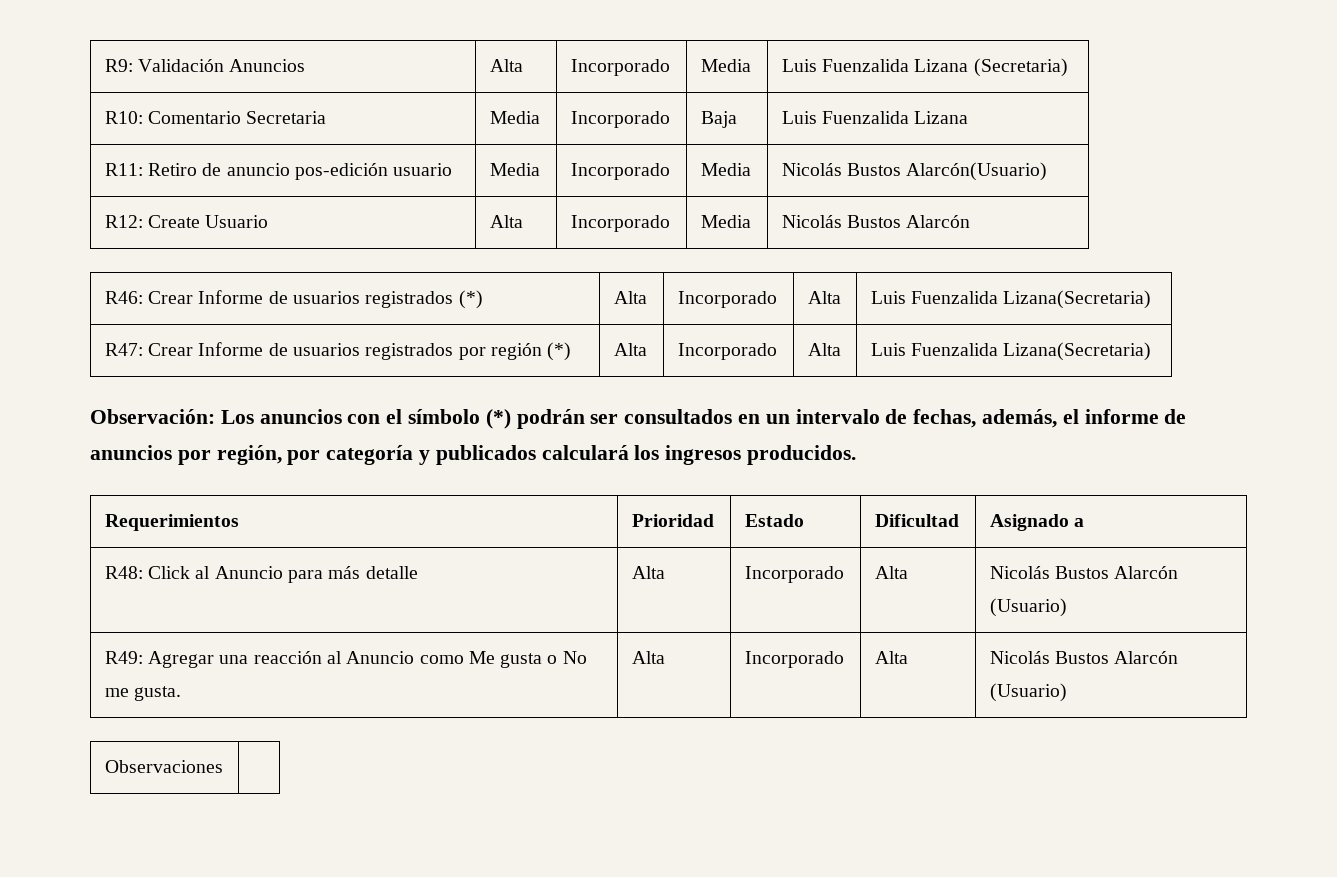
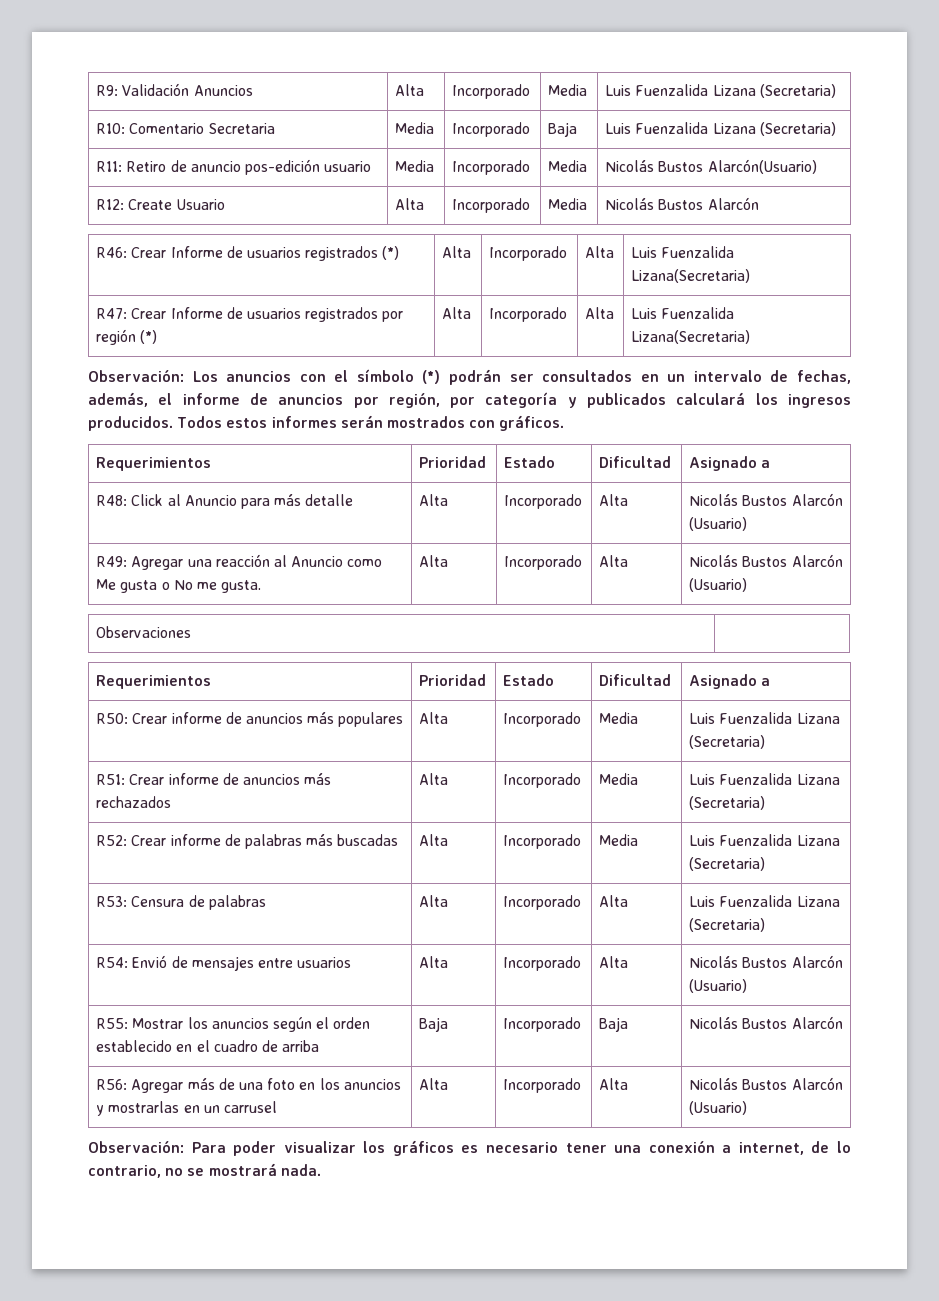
(969, 117) none -> [759,122,836,136] (Secretaria)
(857, 455) none -> [177,415,565,431] Todos estos informes serán mostrados con gráficos.
(223, 766) none -> [96,675,212,689] [419,674,487,686] [503,674,555,686] [599,674,672,686] [689,674,771,689] [96,712,404,727] [419,712,449,724] [503,712,582,727] [599,712,639,724] [689,712,840,724] [689,735,766,749] [96,773,332,785] [96,796,172,808] [419,773,449,785] [503,773,582,788] [599,773,639,785] [689,773,840,785] [689,796,766,810] [96,834,399,849] [419,834,449,846] [503,834,582,849] [599,834,639,846] [689,834,840,846] [689,857,766,871] [96,895,266,910] [419,895,449,907] [503,895,582,910] [599,895,629,907] [689,895,840,907] [689,918,766,932] [96,955,352,971] [419,956,449,968] [503,956,582,971] [599,956,629,968] [689,955,843,968] [689,979,748,993] [96,1017,371,1032] [96,1040,320,1052] [419,1017,449,1032] [503,1017,582,1032] [599,1017,629,1032] [689,1016,843,1029] [96,1078,401,1093] [96,1101,278,1116] [419,1078,449,1090] [503,1078,582,1093] [599,1078,629,1090] [689,1077,843,1090] [689,1101,748,1115] [88,1140,851,1156] [88,1163,321,1178] // Requerimientos | Prioridad | Estado | Dificultad | Asignado a // R50: Crear informe de anuncios más populares | Alta | Incorporado | Media | Luis Fuenzalida Lizana (Secretaria) // R51: Crear informe de anuncios más rechazados | Alta | Incorporado | Media | Luis Fuenzalida Lizana (Secretaria) // R52: Crear informe de palabras más buscadas | Alta | Incorporado | Media | Luis Fuenzalida Lizana (Secretaria) // R53: Censura de palabras | Alta | Incorporado | Alta | Luis Fuenzalida Lizana (Secretaria) // R54: Envió de mensajes entre usuarios | Alta | Incorporado | Alta | Nicolás Bustos Alarcón (Usuario) // R55: Mostrar los anuncios según el orden establecido en el cuadro de arriba | Baja | Incorporado | Baja | Nicolás Bustos Alarcón // R56: Agregar más de una foto en los anuncios y mostrarlas en un carrusel | Alta | Incorporado | Alta | Nicolás Bustos Alarcón (Usuario) // Observación: Para poder visualizar los gráficos es necesario tener una conexión a internet, de lo contrario, no se mostrará nada.

